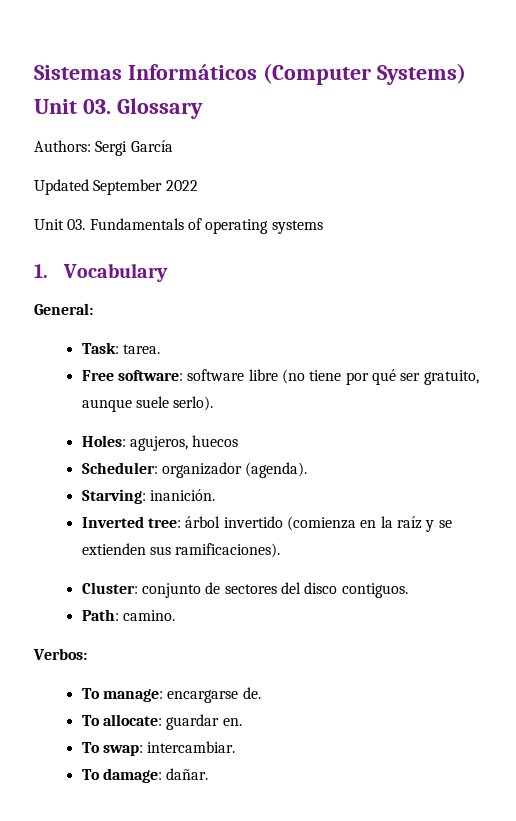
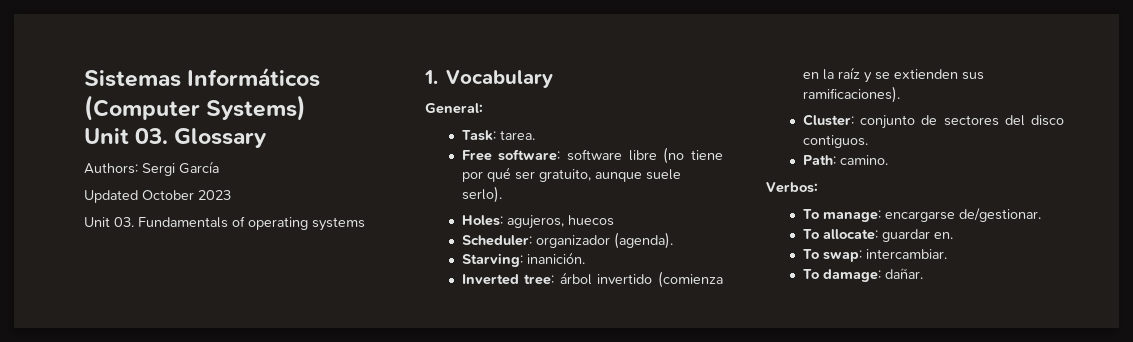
[93,179,198,195] September 2022 -> [142,190,231,200] October 2023
[242,687,261,699] de. -> [958,208,1041,222] de/gestionar.

